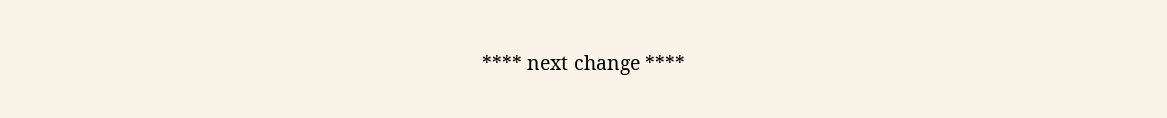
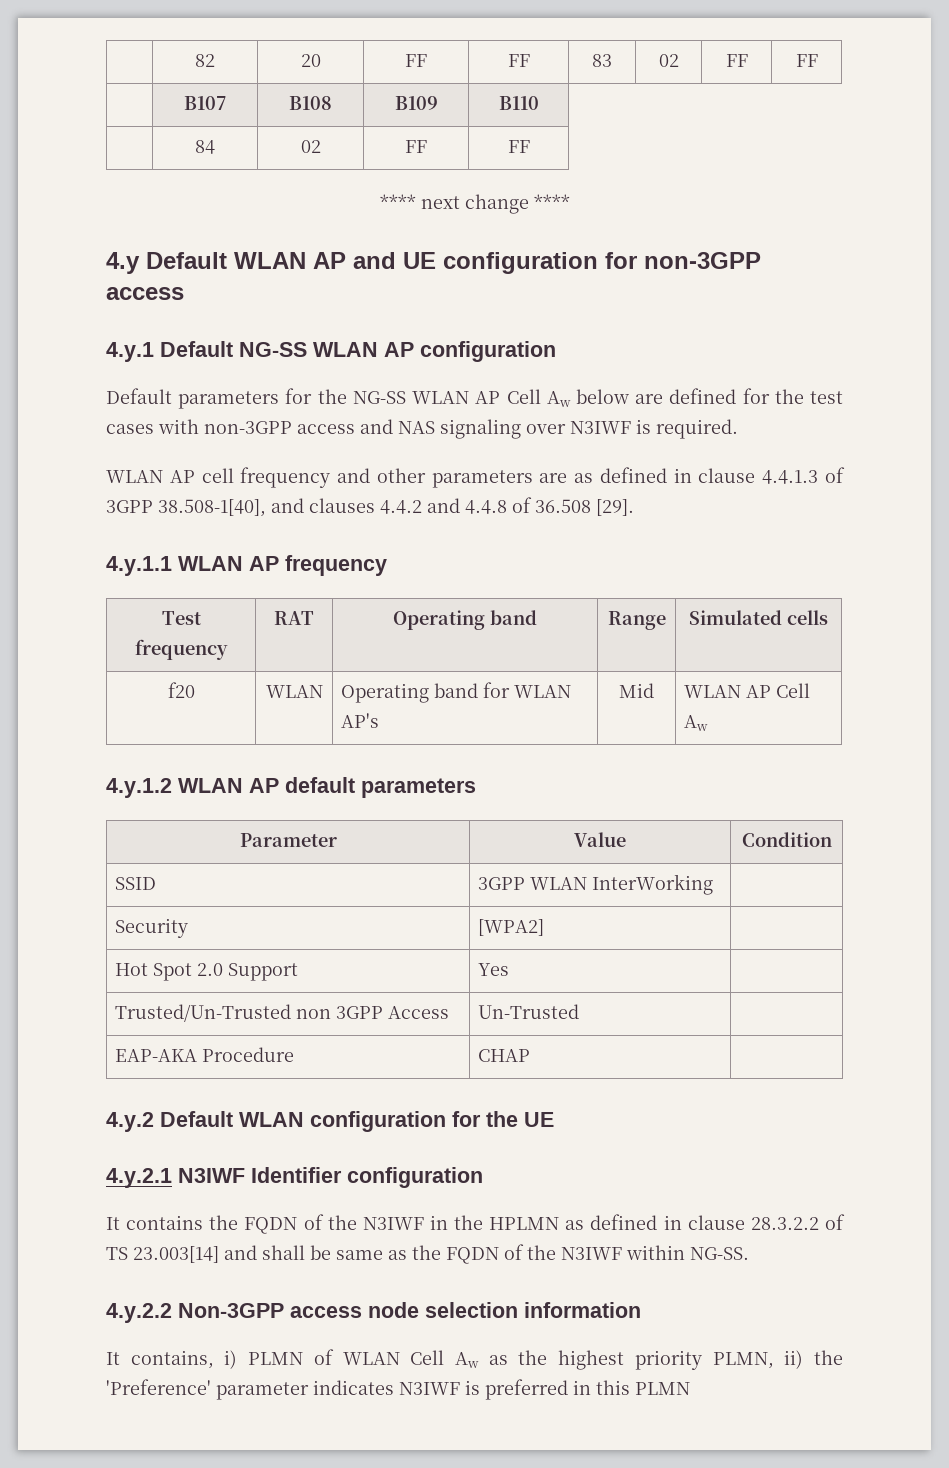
[482,55,685,75] **** next change **** -> [195,54,215,67] [300,54,321,67] [405,54,427,67] [507,54,530,67] [592,54,612,67] [658,54,679,67] [725,54,748,67] [795,54,818,67] [183,96,227,110] [289,96,332,110] [394,96,438,110] [498,96,539,110] [195,140,215,154] [300,140,321,153] [405,140,427,153] [507,140,530,153] [379,194,570,214] [106,252,761,274] [106,287,184,300] [106,341,556,362] [106,388,843,409] [106,419,738,439] [106,467,845,488] [106,497,634,517] [106,555,387,576] [161,611,201,625] [135,639,228,660] [274,611,314,625] [393,610,537,630] [607,611,666,630] [689,610,828,625] [167,682,195,698] [265,685,323,698] [341,682,572,703] [341,713,380,728] [619,683,654,698] [684,683,811,698] [684,715,709,731] [106,777,476,798] [239,833,337,847] [574,832,626,847] [741,832,832,847] [115,877,157,890] [478,874,714,895] [115,918,189,938] [478,919,545,936] [115,963,299,981] [478,963,510,976] [115,1004,450,1022] [478,1004,580,1019] [115,1047,295,1062] [478,1049,531,1062] [106,1111,554,1132] [106,1167,483,1188] [106,1214,845,1234] [106,1244,749,1264] [106,1302,641,1323] [106,1349,843,1370] [106,1379,690,1400] | 82 | 20 | FF | FF | 83 | 02 | FF | FF // | B107 | B108 | B109 | B110 // | 84 | 02 | FF | FF // **** next change **** // 4.y Default WLAN AP and UE configuration for non-3GPP access // 4.y.1 Default NG-SS WLAN AP configuration // Default parameters for the NG-SS WLAN AP Cell Aw below are defined for the test cases with non-3GPP access and NAS signaling over N3IWF is required. // WLAN AP cell frequency and other parameters are as defined in clause 4.4.1.3 of 3GPP 38.508-1[40], and clauses 4.4.2 and 4.4.8 of 36.508 [29]. // 4.y.1.1 WLAN AP frequency // Test frequency | RAT | Operating band | Range | Simulated cells // f20 | WLAN | Operating band for WLAN AP's | Mid | WLAN AP Cell Aw // 4.y.1.2 WLAN AP default parameters // Parameter | Value | Condition // SSID | 3GPP WLAN InterWorking | // Security | [WPA2] | // Hot Spot 2.0 Support | Yes | // Trusted/Un-Trusted non 3GPP Access | Un-Trusted | // EAP-AKA Procedure | CHAP | // 4.y.2 Default WLAN configuration for the UE // 4.y.2.1 N3IWF Identifier configuration // It contains the FQDN of the N3IWF in the HPLMN as defined in clause 28.3.2.2 of TS 23.003[14] and shall be same as the FQDN of the N3IWF within NG-SS. // 4.y.2.2 Non-3GPP access node selection information // It contains, i) PLMN of WLAN Cell Aw as the highest priority PLMN, ii) the 'Preference' parameter indicates N3IWF is preferred in this PLMN

